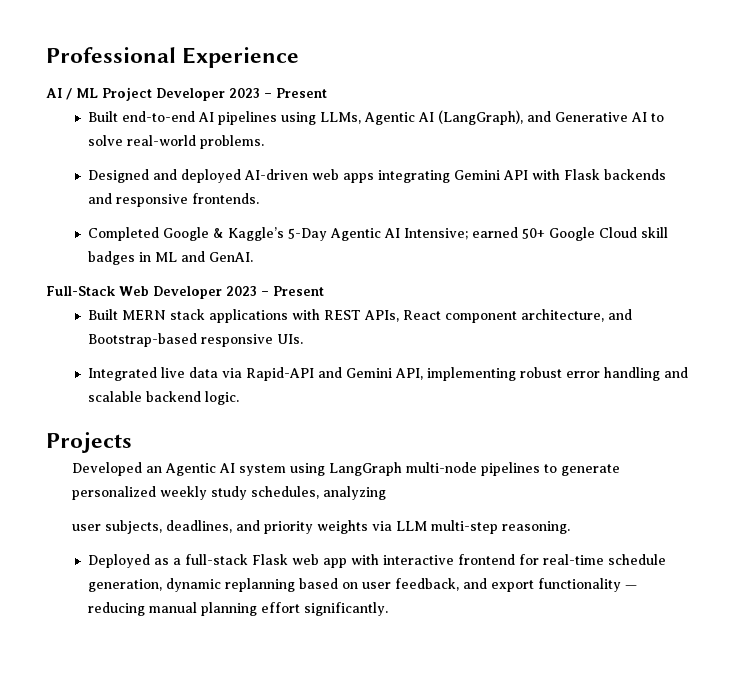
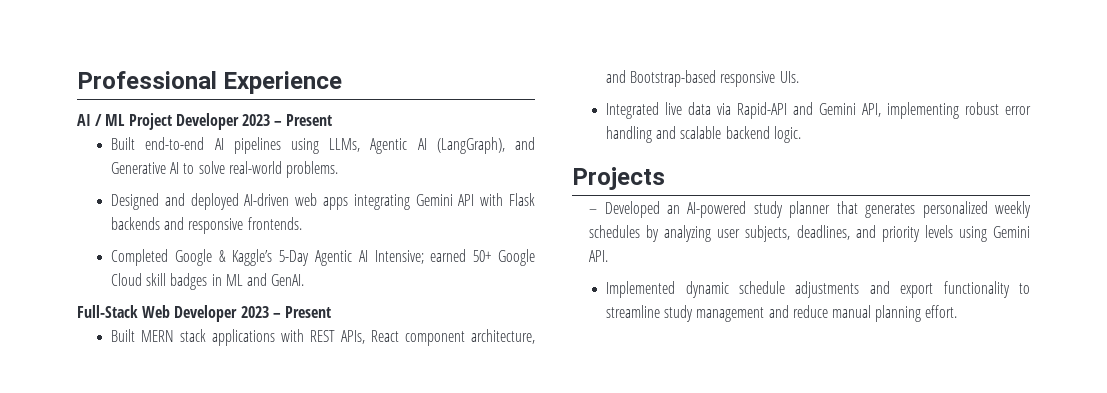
(132, 442) none -> [589,209,598,214] –
[165,462,621,476] [72,486,320,500] Agentic AI system using LangGraph multi-node pipelines to generate personalized weekly study schedules, -> [687,201,1031,218] [589,225,660,242] AI-powered study planner that generates personalized weekly schedules by
(387, 493) // -> (712, 233) none
[317,520,571,534] [87,554,666,568] [87,578,637,592] [87,602,388,616] weights via LLM multi-step reasoning. // Deployed as a full-stack Flask web app with interactive frontend for real-time schedule generation, dynamic replanning based on user feedback, and export functionality — reducing manual planning effort significantly. -> [924,225,1030,242] [589,250,609,262] [606,281,1030,298] [606,305,958,322] levels using Gemini API. // Implemented dynamic schedule adjustments and export functionality to streamline study management and reduce manual planning effort.

